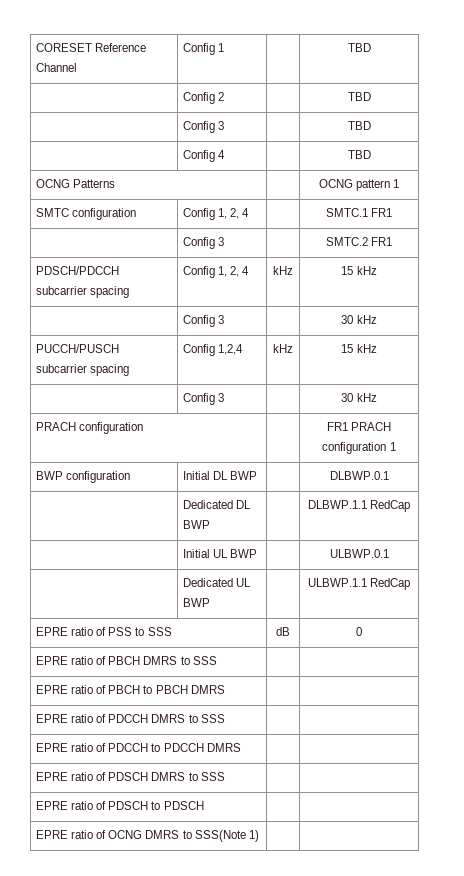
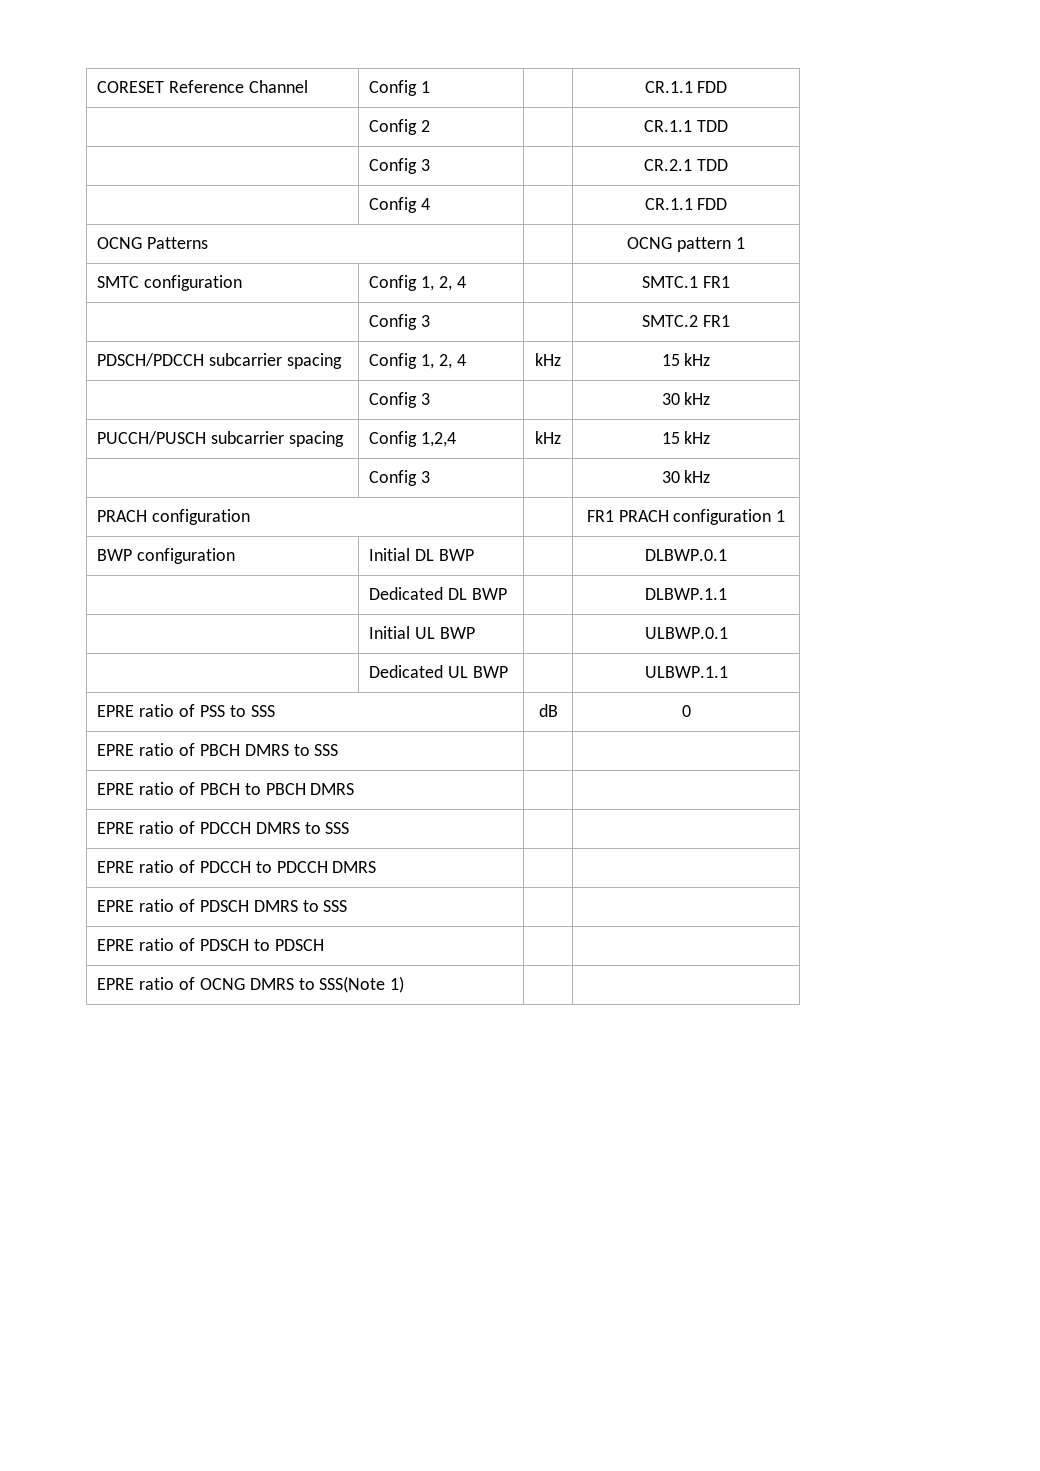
[347,43,371,52] TBD -> [644,81,728,93] CR.1.1 FDD
[347,92,371,101] [183,121,225,133] [347,121,371,130] TBD // | Config 3 | | TBD -> [644,120,728,132] [369,158,431,174] [644,159,728,171] CR.1.1 TDD // | Config 3 | | CR.2.1 TDD
[347,150,371,159] TBD -> [644,198,728,210] CR.1.1 FDD
[370,500,411,512] RedCap -> (727, 594) none
[370,578,411,590] RedCap -> (728, 672) none

